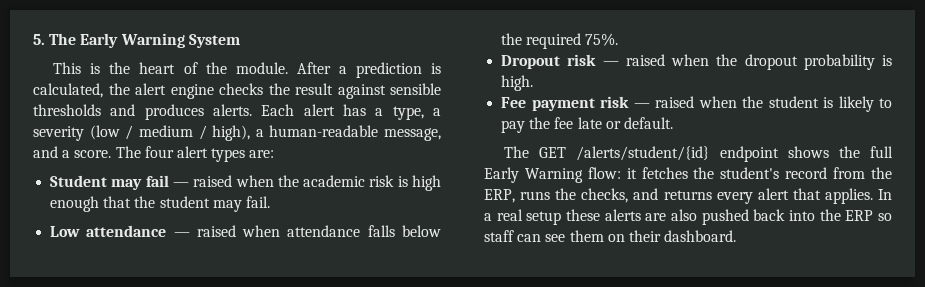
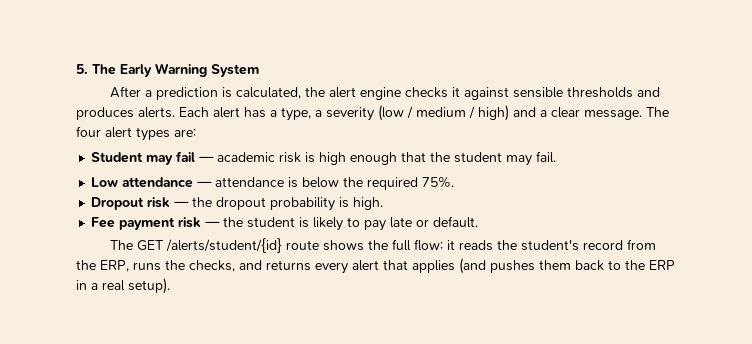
[53,62,288,74] This is the heart of the module. -> (259, 70) none
[268,83,333,95] the result -> [451,87,460,97] it
[212,125,441,141] [33,146,112,158] high), a human-readable message, and a score. -> [478,105,642,121] high) and a clear message.
[193,175,299,187] raised when the -> (215, 159) none
[196,225,395,237] raised when attendance falls -> [215,177,299,188] attendance is
[625,54,710,66] raised when -> (190, 204) none
[655,96,737,108] raised when -> (221, 224) none
[529,117,574,129] the fee -> (387, 225) none
[719,146,779,162] endpoint -> [285,240,319,250] route
[484,167,583,183] Early Warning -> (411, 245) none
[641,167,688,179] fetches -> [458,240,493,251] reads
[824,188,892,204] [484,209,892,225] [484,230,737,242] applies. In a real setup these alerts are also pushed back into the ERP so staff can see them on their dashboard. -> [412,258,675,274] [76,278,170,294] applies (and pushes them back to the ERP in a real setup).

